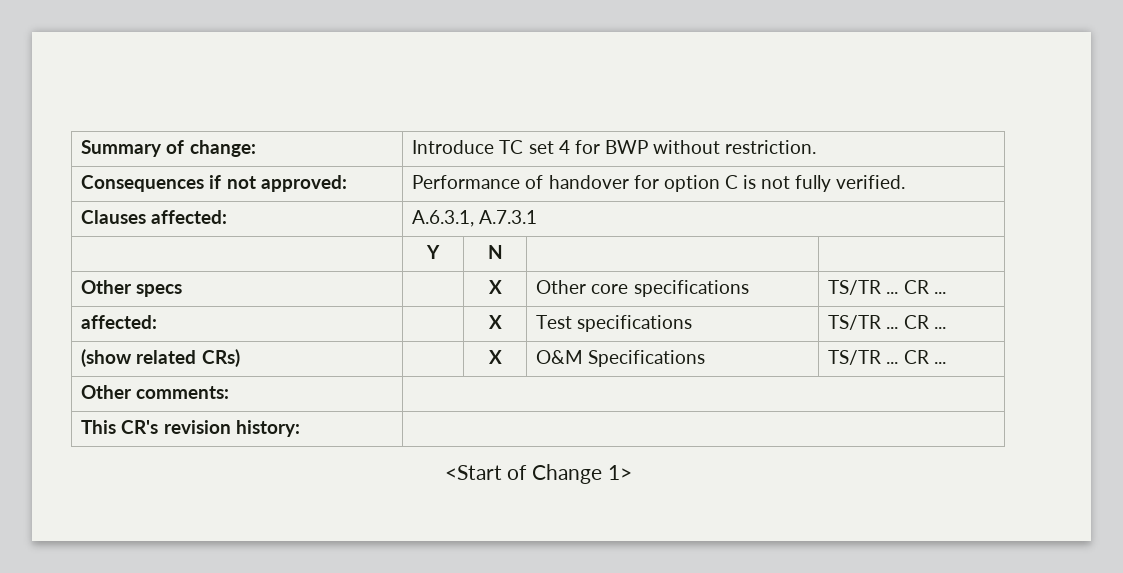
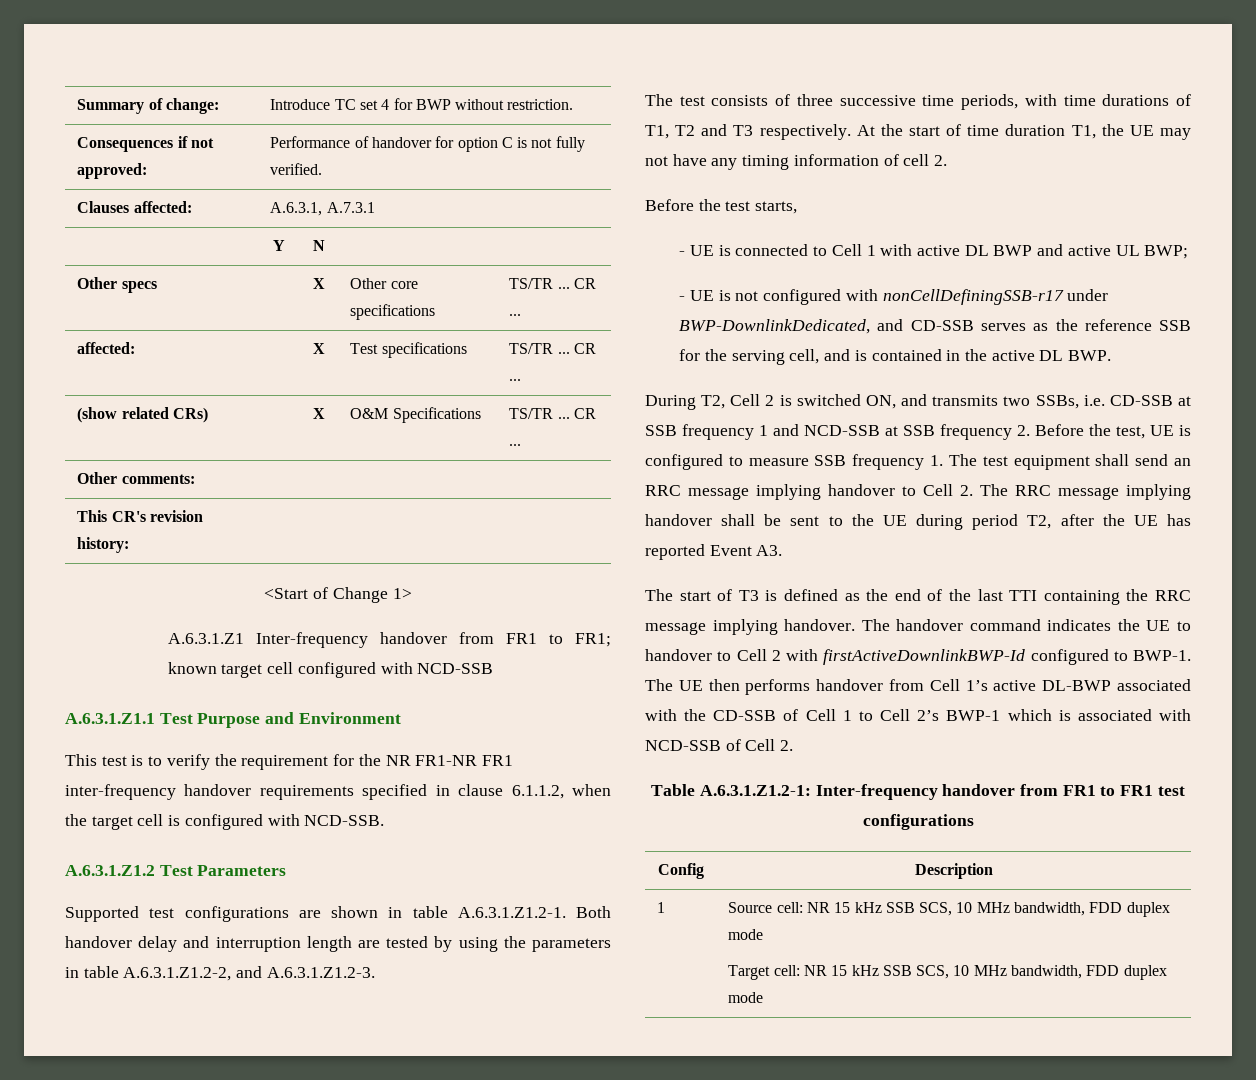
(632, 472) none -> [167,632,611,648] [167,662,494,678] [65,712,401,728] [65,754,513,770] [65,784,611,800] [65,814,385,830] [65,865,287,876] [65,906,611,922] [65,936,611,952] [65,966,375,981] [645,94,1191,110] [645,124,1191,140] [645,154,948,170] [645,199,798,214] [679,244,1189,259] [679,289,1109,305] [679,319,1191,334] [679,349,1112,365] [645,394,1191,410] [645,424,1191,440] [645,454,1191,470] [645,484,1191,500] [645,514,1191,530] [645,544,783,560] [645,589,1191,605] [645,619,1191,635] [645,649,1191,665] [645,679,1191,695] [645,709,1191,721] [645,739,794,751] [651,784,1185,800] [862,814,974,830] [658,863,704,879] [914,863,993,879] [657,902,666,913] [728,902,1170,917] [728,929,764,940] [728,965,1167,980] [728,992,764,1003] // A.6.3.1.Z1 Inter-frequency handover from FR1 to FR1; known target cell configured with NCD-SSB // A.6.3.1.Z1.1 Test Purpose and Environment // This test is to verify the requirement for the NR FR1-NR FR1 inter-frequency handover requirements specified in clause 6.1.1.2, when the target cell is configured with NCD-SSB. // A.6.3.1.Z1.2 Test Parameters // Supported test configurations are shown in table A.6.3.1.Z1.2-1. Both handover delay and interruption length are tested by using the parameters in table A.6.3.1.Z1.2-2, and A.6.3.1.Z1.2-3. // The test consists of three successive time periods, with time durations of T1, T2 and T3 respectively. At the start of time duration T1, the UE may not have any timing information of cell 2. // Before the test starts, // - UE is connected to Cell 1 with active DL BWP and active UL BWP; // - UE is not configured with nonCellDefiningSSB-r17 under BWP-DownlinkDedicated, and CD-SSB serves as the reference SSB for the serving cell, and is contained in the active DL BWP. // During T2, Cell 2 is switched ON, and transmits two SSBs, i.e. CD-SSB at SSB frequency 1 and NCD-SSB at SSB frequency 2. Before the test, UE is configured to measure SSB frequency 1. The test equipment shall send an RRC message implying handover to Cell 2. The RRC message implying handover shall be sent to the UE during period T2, after the UE has reported Event A3. // The start of T3 is defined as the end of the last TTI containing the RRC message implying handover. The handover command indicates the UE to handover to Cell 2 with firstActiveDownlinkBWP-Id configured to BWP-1. The UE then performs handover from Cell 1’s active DL-BWP associated with the CD-SSB of Cell 1 to Cell 2’s BWP-1 which is associated with NCD-SSB of Cell 2. // Table A.6.3.1.Z1.2-1: Inter-frequency handover from FR1 to FR1 test configurations // Config | Description // 1 | Source cell: NR 15 kHz SSB SCS, 10 MHz bandwidth, FDD duplex mode // Target cell: NR 15 kHz SSB SCS, 10 MHz bandwidth, FDD duplex mode

